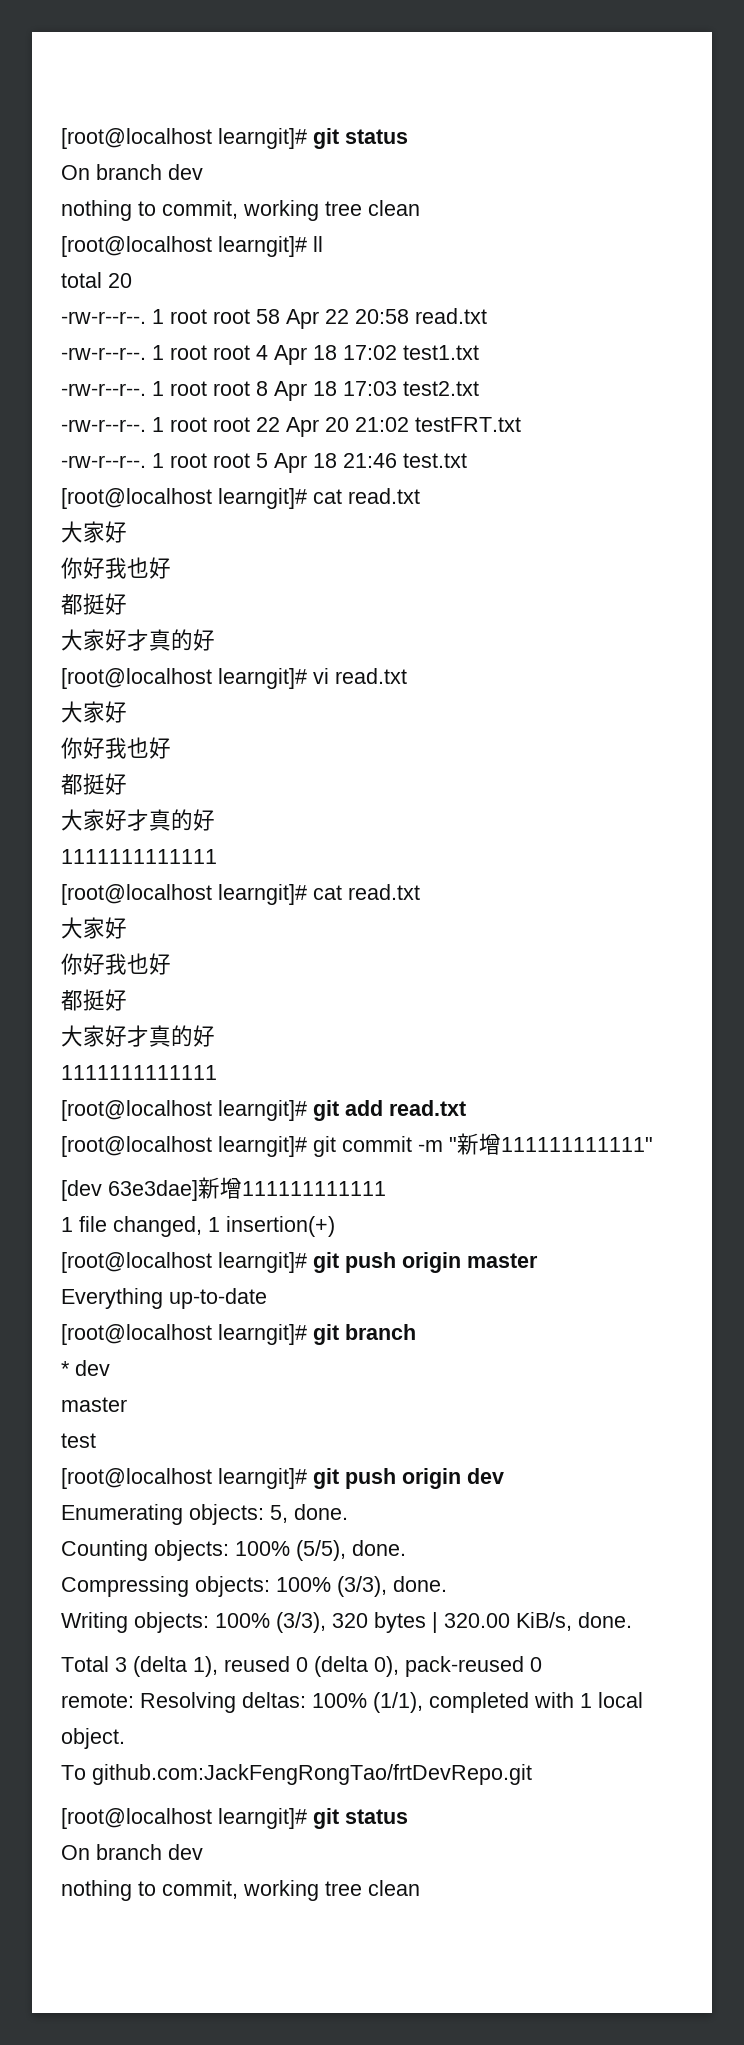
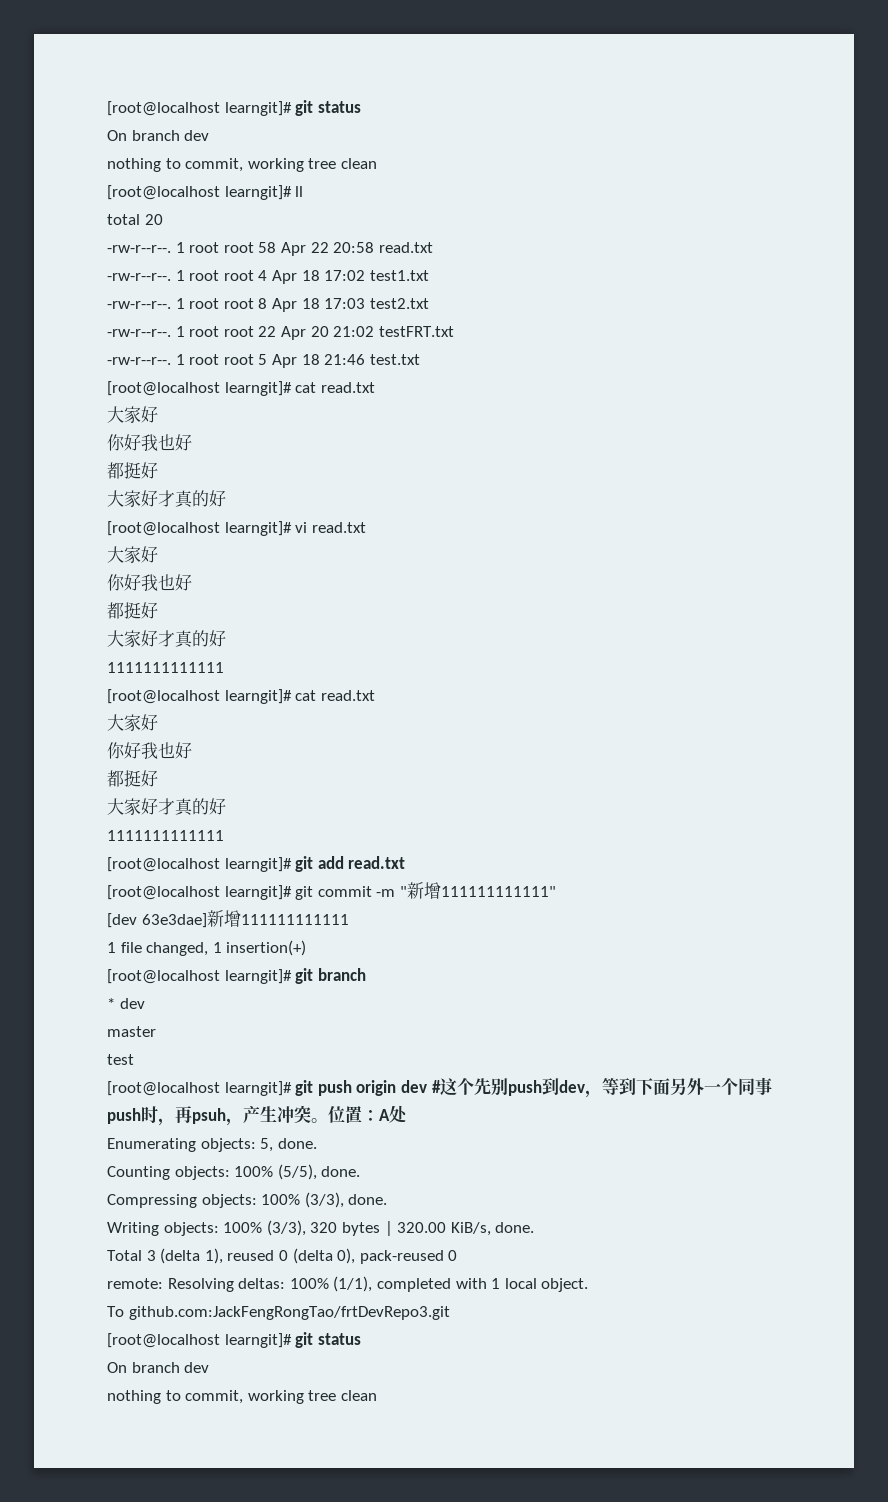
[61,1252,538,1273] [61,1288,267,1309] // [root@localhost learngit]# git push origin master // Everything up-to-date -> (307, 948) none
(504, 1476) none -> [431,1077,772,1098] [107,1105,407,1126] #这个先别push到dev，等到下面另外一个同事push时，再psuh，产生冲突。位置：A处
[92,1764,532,1785] github.com:JackFengRongTao/frtDevRepo.git -> [128,1306,450,1320] github.com:JackFengRongTao/frtDevRepo3.git

